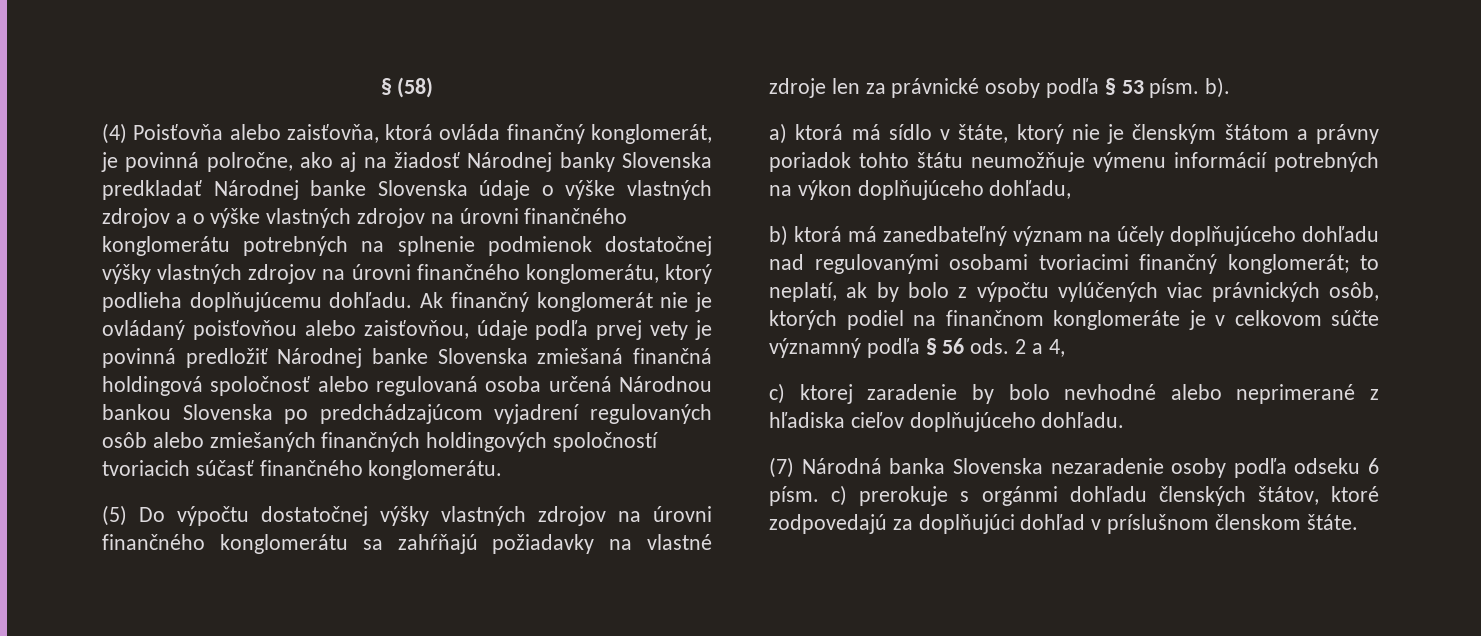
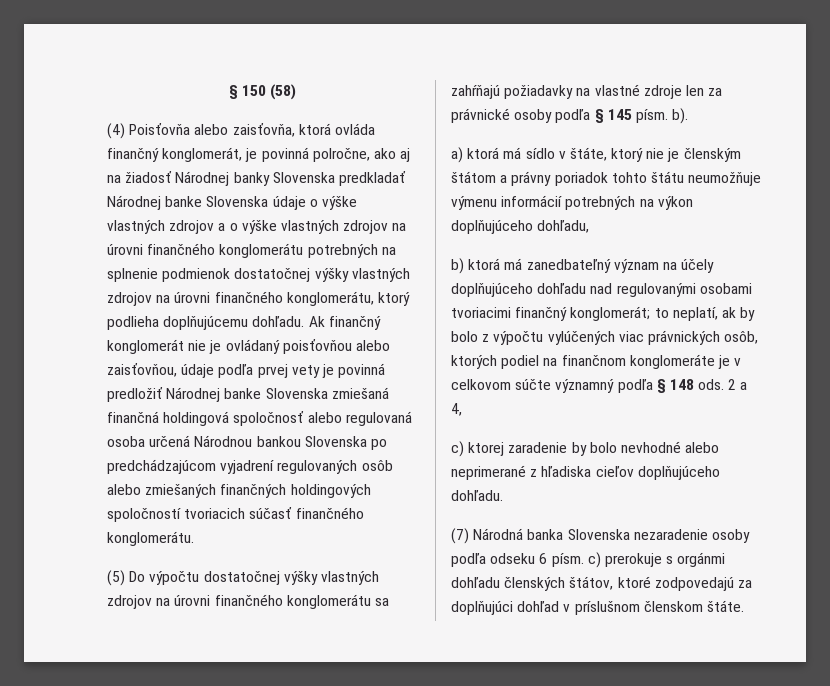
[380,78,392,95] § -> [228,85,266,99] § 150
[1121,80,1144,94] 53 -> [607,109,632,120] 145
[942,338,965,354] 56 -> [669,379,694,390] 148

